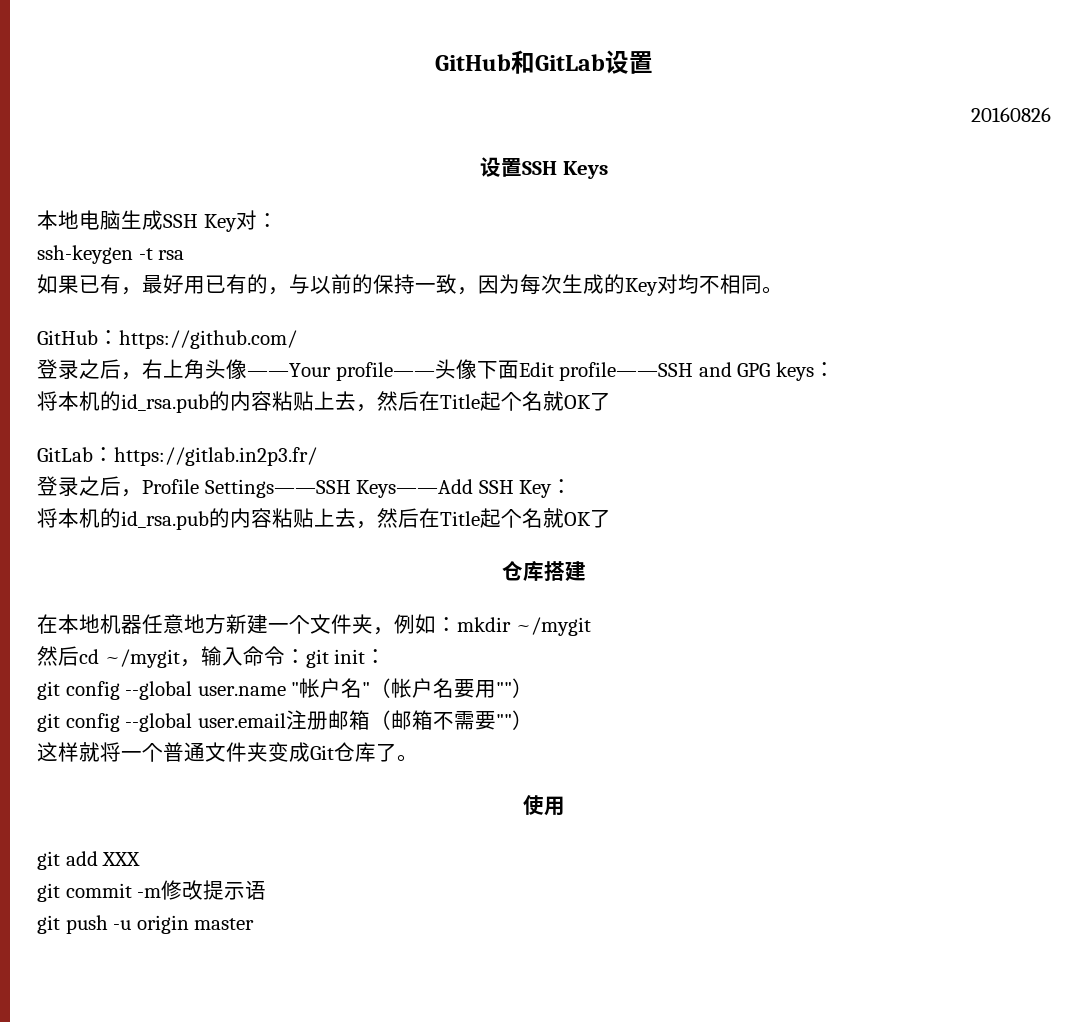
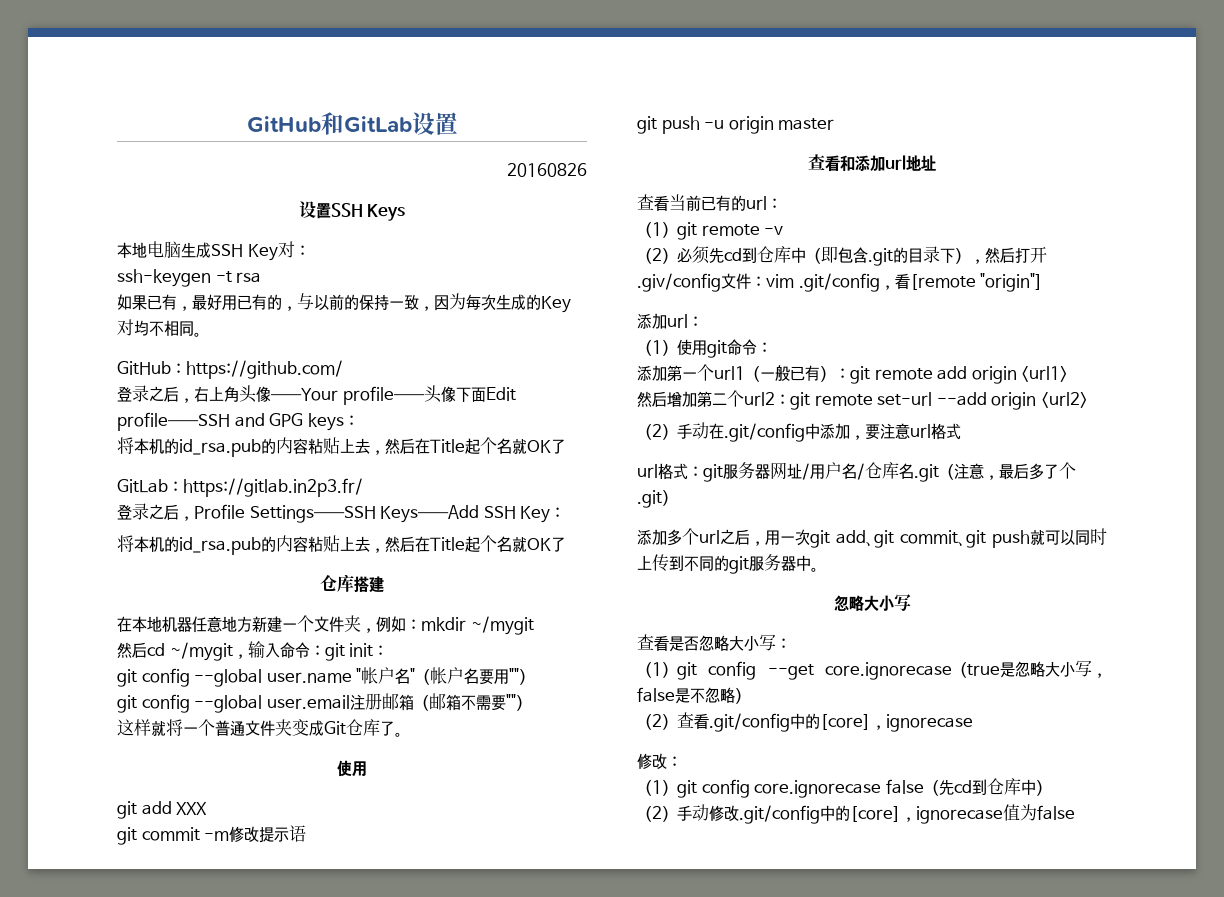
(255, 924) none -> [808,154,936,172] [637,194,782,211] [637,221,784,240] [637,246,1047,266] [637,273,1044,292] [637,313,703,329] [637,339,772,358] [637,364,1069,384] [637,390,1088,410] [637,422,961,442] [637,462,1076,482] [637,489,677,508] [637,528,1107,548] [637,554,819,574] [833,594,911,611] [637,634,791,652] [637,660,1107,680] [637,687,750,704] [637,712,973,732] [637,753,682,769] [637,778,1051,798] [637,804,1075,824] // 查看和添加url地址 // 查看当前已有的url： // （1）git remote -v // （2）必须先cd到仓库中（即包含.git的目录下），然后打开.giv/config文件：vim .git/config，看[remote "origin"] // 添加url： // （1）使用git命令： // 添加第一个url1（一般已有）：git remote add origin <url1> // 然后增加第二个url2：git remote set-url --add origin <url2> // （2）手动在.git/config中添加，要注意url格式 // url格式：git服务器网址/用户名/仓库名.git（注意，最后多了个.git） // 添加多个url之后，用一次git add、git commit、git push就可以同时上传到不同的git服务器中。 // 忽略大小写 // 查看是否忽略大小写： // （1）git config --get core.ignorecase（true是忽略大小写，false是不忽略） // （2）查看.git/config中的[core]，ignorecase // 修改： // （1）git config core.ignorecase false（先cd到仓库中） // （2）手动修改.git/config中的[core]，ignorecase值为false

